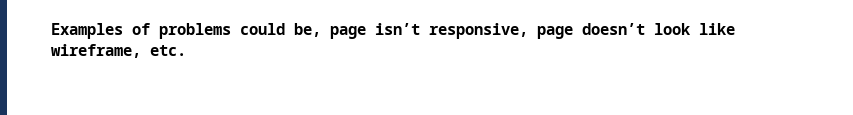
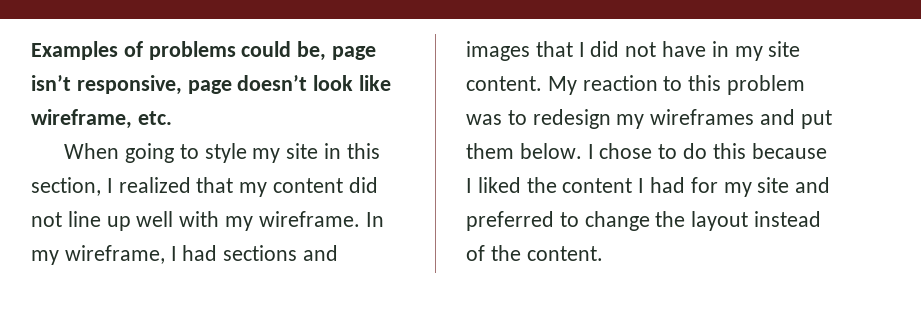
(186, 50) none -> [64,143,380,163] [31,177,378,197] [31,211,384,231] [31,245,339,265] [466,41,801,61] [466,75,806,95] [466,109,832,129] [466,143,827,159] [466,177,831,197] [466,211,822,231] [466,245,603,261] // When going to style my site in this section, I realized that my content did not line up well with my wireframe. In my wireframe, I had sections and images that I did not have in my site content. My reaction to this problem was to redesign my wireframes and put them below. I chose to do this because I liked the content I had for my site and preferred to change the layout instead of the content.

